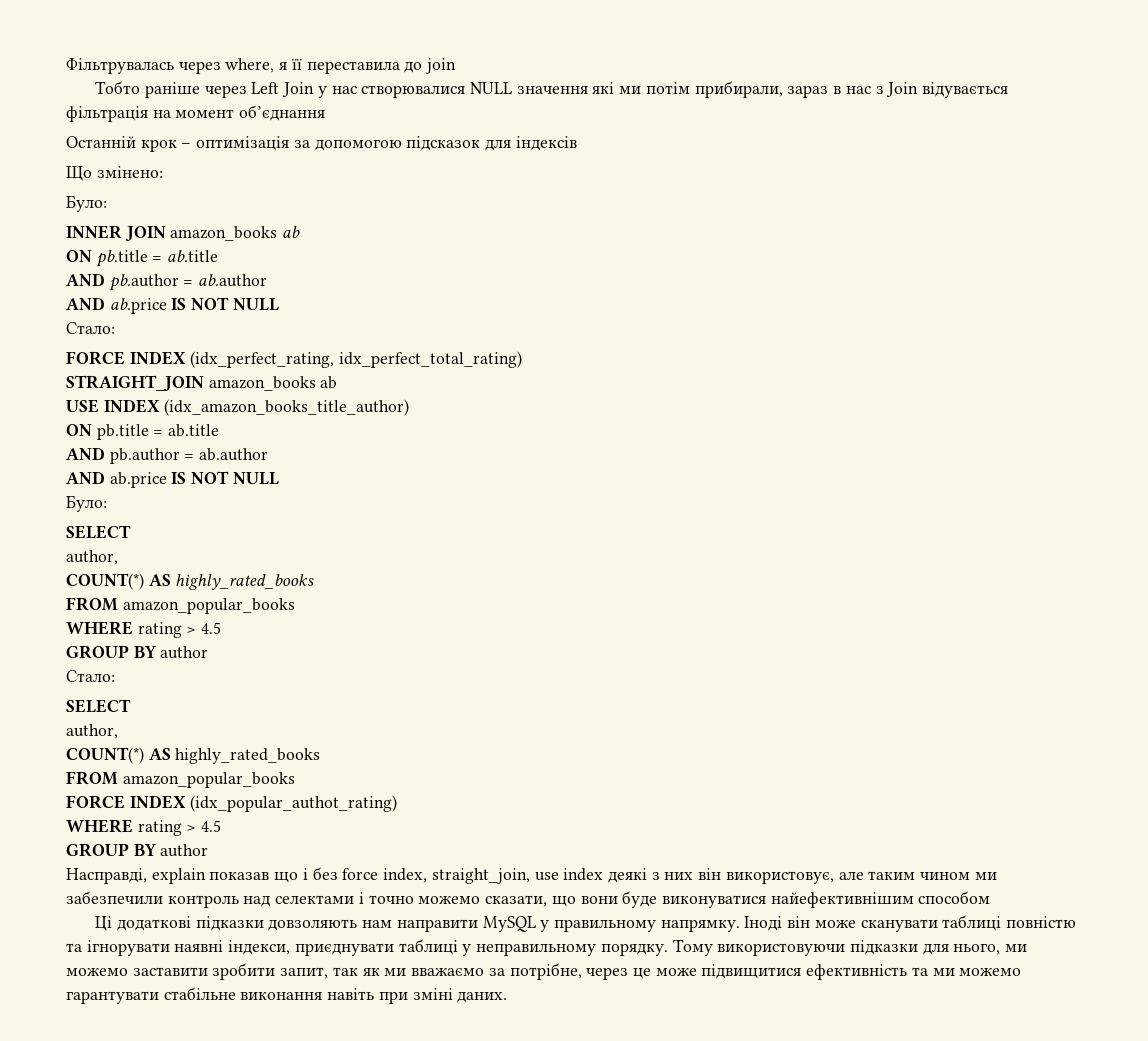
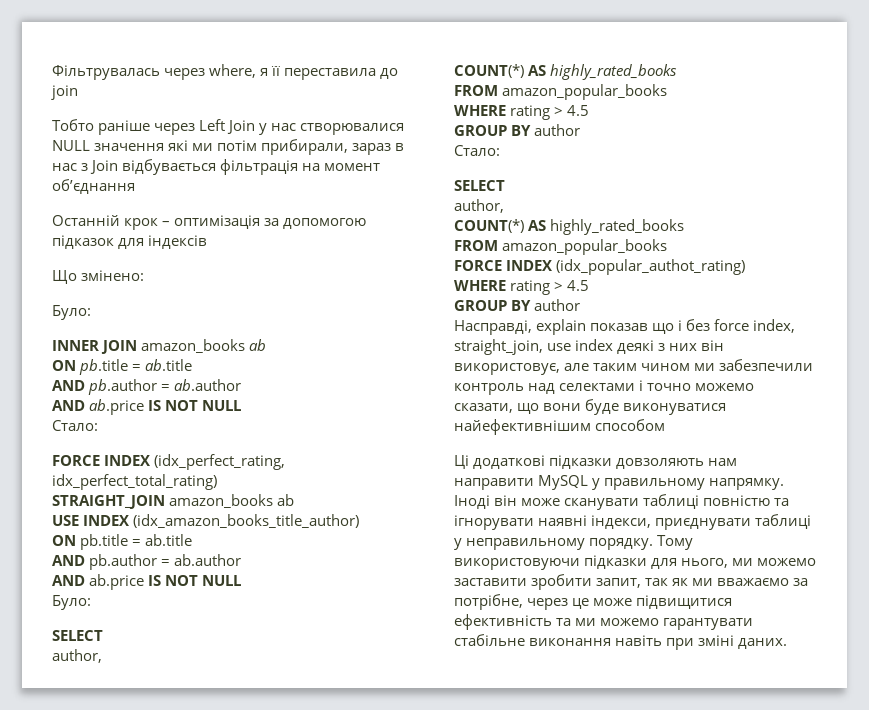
[922,82,1009,98] відувається -> [122,159,217,175] відбувається
[406,136,481,151] підсказок -> [52,235,114,249] підказок

